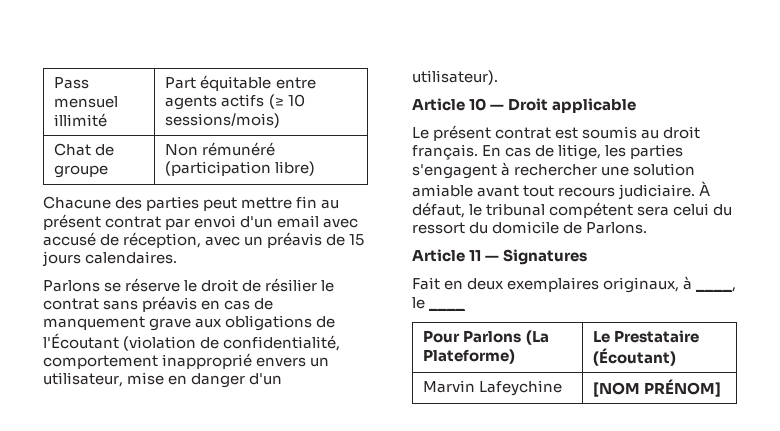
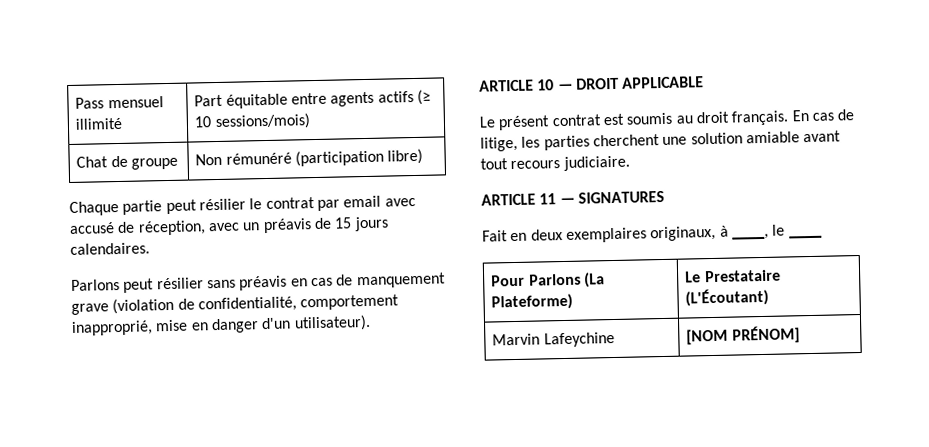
[43,196,340,211] [43,214,274,230] Chacune des parties peut mettre fin au présent contrat par envoi d'un -> [69,197,340,216] Chaque partie peut résilier le contrat par
[104,278,335,292] [43,298,99,310] se réserve le droit de résilier le contrat -> [123,277,204,293] peut résilier
[195,315,336,331] [43,333,341,351] [43,353,330,369] [43,372,123,387] aux obligations de l'Écoutant (violation de confidentialité, comportement inapproprié envers un utilisateur, -> [112,294,400,315] [71,320,153,336] (violation de confidentialité, comportement inapproprié,
[412,98,465,111] Article -> [479,79,534,92] ARTICLE
[508,98,637,113] Droit applicable -> [575,76,705,90] DROIT APPLICABLE
[412,162,598,179] s'engagent à rechercher -> [592,134,660,147] cherchent
[699,181,711,196] [412,202,733,218] [412,221,648,234] [412,249,465,262] À défaut, le tribunal compétent sera celui du ressort du domicile de Parlons. // Article -> [481,193,536,206] // ARTICLE
[503,249,588,265] Signatures -> [577,190,665,204] SIGNATURES
[593,348,677,366] (Écoutant) -> [685,287,770,307] (L'Écoutant)

